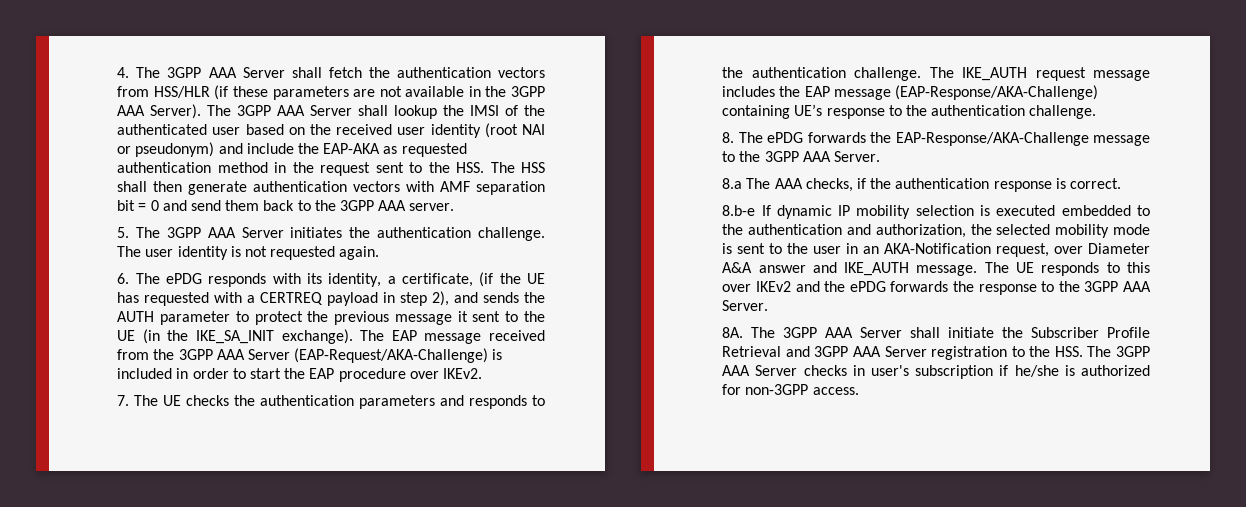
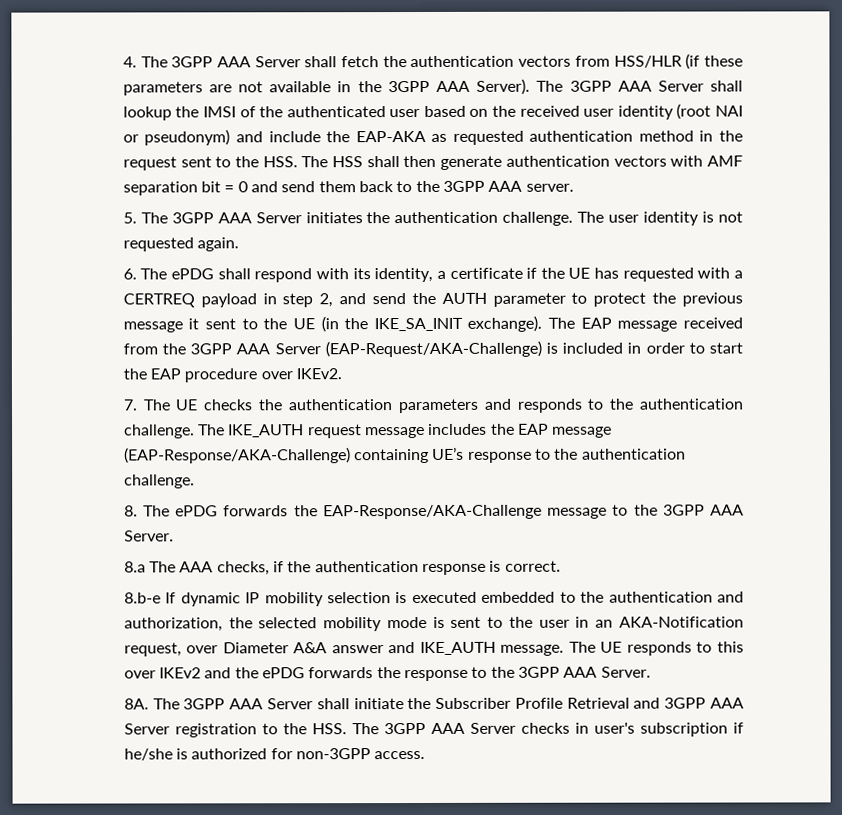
[208,273,267,287] responds -> [217,268,313,283] shall respond
[401,272,494,287] certificate, (if -> [449,267,538,279] certificate if
[432,291,520,306] 2), and sends -> [319,293,406,308] 2, and send

